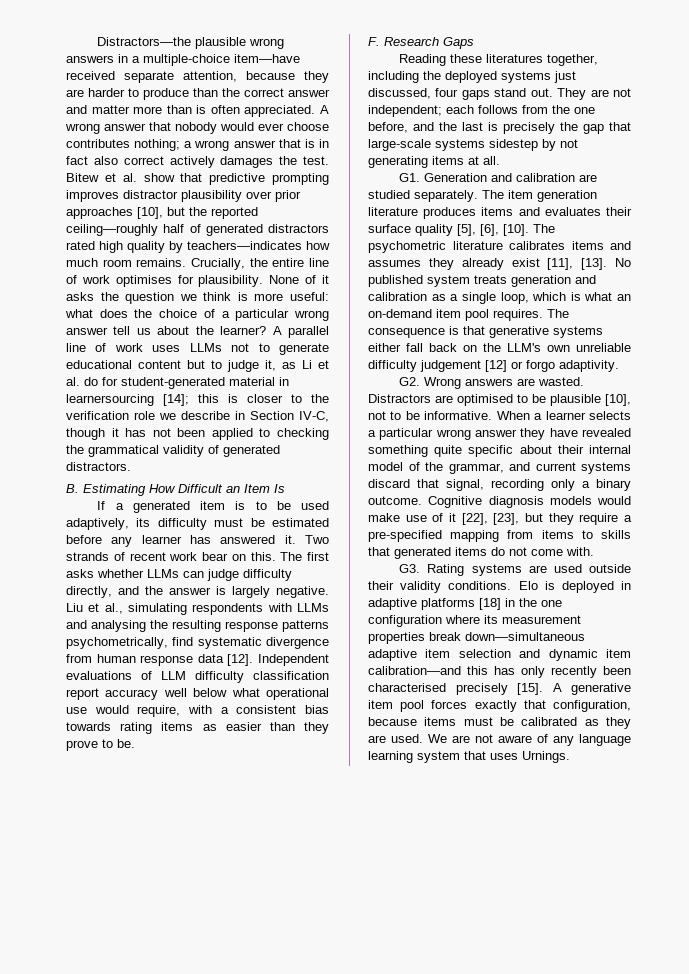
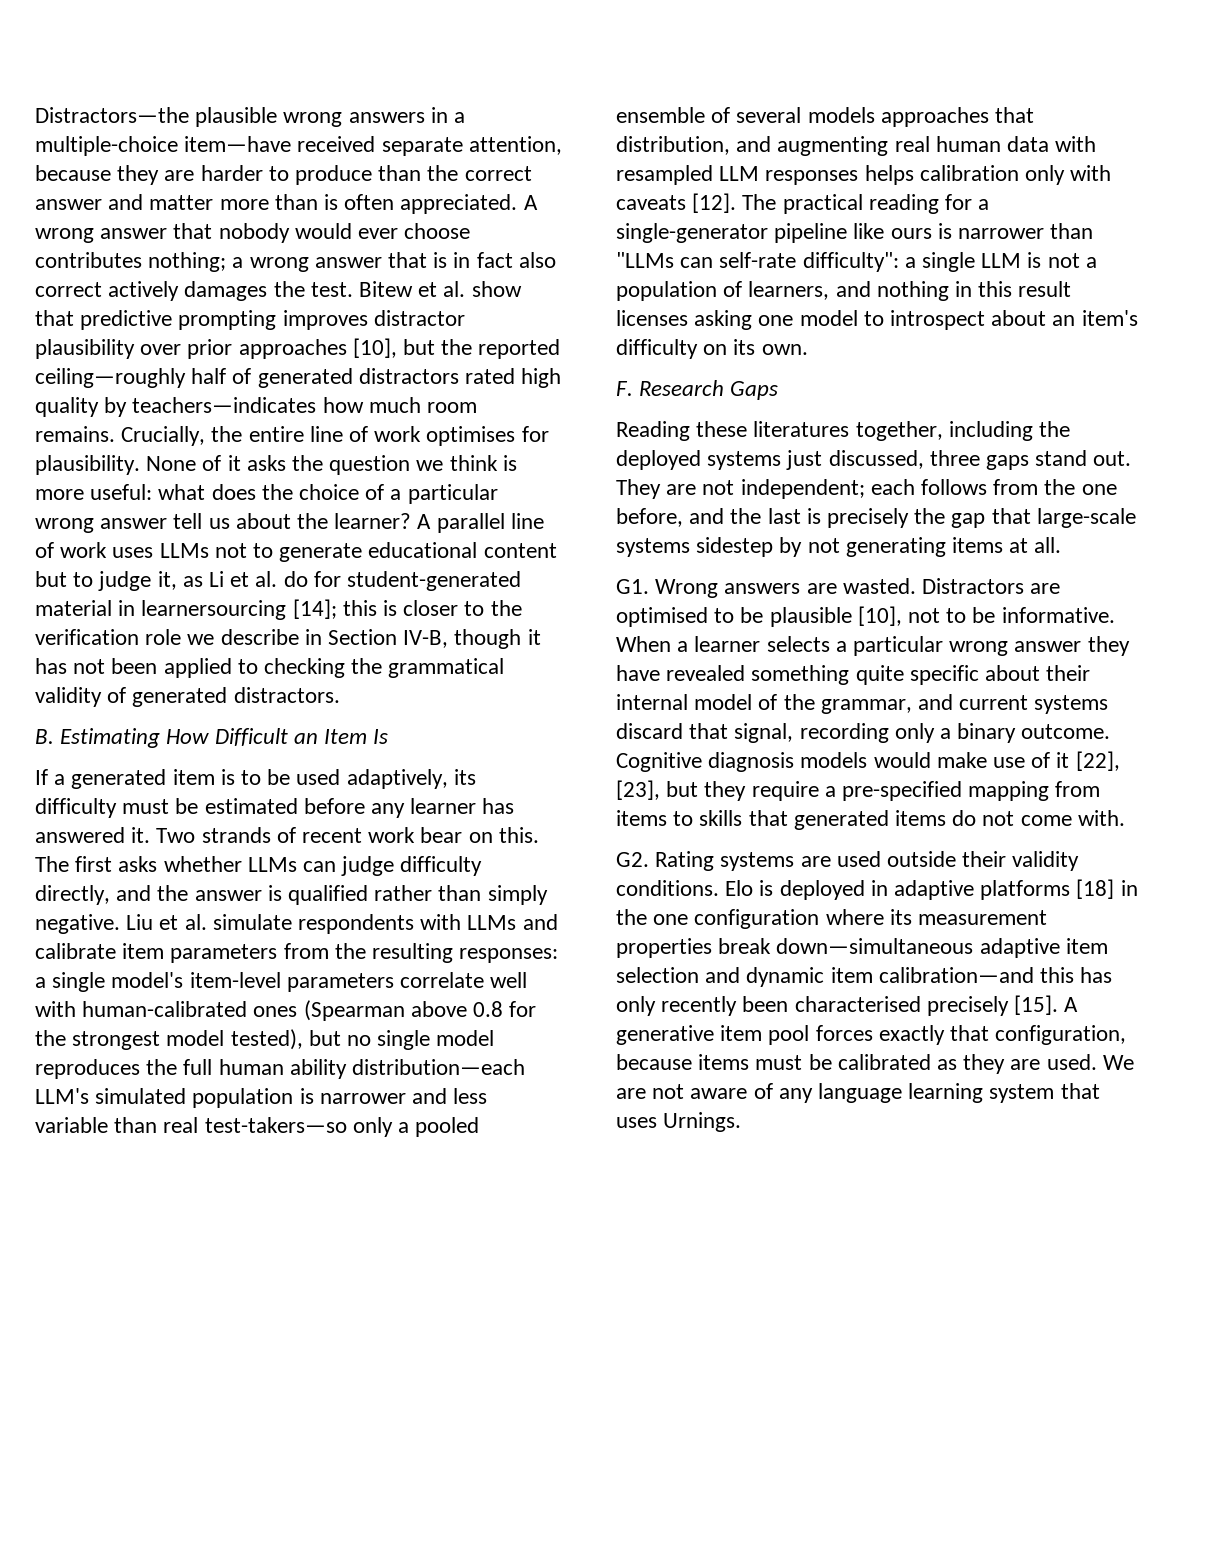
[299,411,329,422] IV-C, -> [403,630,449,648] IV-B,
[232,586,270,598] largely -> [288,885,548,905] qualified rather than simply
[104,603,187,615] al., simulating -> [184,914,292,930] al. simulate
[91,620,329,632] [66,637,329,649] [66,654,329,666] [66,671,329,683] [66,688,329,700] [66,705,329,717] [66,722,329,734] [66,739,135,751] analysing the resulting response patterns psychometrically, find systematic divergence from human response data [12]. Independent evaluations of LLM difficulty classification report accuracy well below what operational use would require, with a consistent bias towards rating items as easier than they prove to be. -> [35,943,559,963] [35,972,528,992] [35,1000,537,1021] [35,1029,495,1050] [35,1059,526,1079] [35,1088,488,1108] [35,1117,480,1137] [616,107,1035,127] [616,136,1097,156] [616,165,1112,185] [616,193,990,214] [616,223,1094,243] [616,252,1097,272] [616,281,1072,301] [616,310,1138,330] [616,339,808,359] calibrate item parameters from the resulting responses: a single model's item-level parameters correlate well with human-calibrated ones (Spearman above 0.8 for the strongest model tested), but no single model reproduces the full human ability distribution—each LLM's simulated population is narrower and less variable than real test-takers—so only a pooled ensemble of several models approaches that distribution, and augmenting real human data with resampled LLM responses helps calibration only with caveats [12]. The practical reading for a single-generator pipeline like ours is narrower than "LLMs can self-rate difficulty": a single LLM is not a population of learners, and nothing in this result licenses asking one model to introspect about an item's difficulty on its own.
[435,88,459,97] four -> [929,450,980,466] three
[424,173,598,182] [368,190,597,202] [368,207,632,219] [368,224,555,236] [368,241,631,253] [368,258,631,270] [368,275,596,287] [368,292,631,304] [368,309,569,321] [368,326,603,338] [368,343,631,352] [368,360,619,372] [399,377,421,386] Generation and calibration are studied separately. The item generation literature produces items and evaluates their surface quality [5], [6], [10]. The psychometric literature calibrates items and assumes they already exist [11], [13]. No published system treats generation and calibration as a single loop, which is what an on-demand item pool requires. The consequence is that generative systems either fall back on the LLM's own unreliable difficulty judgement [12] or forgo adaptivity. // G2. -> (649, 586) none
[399,564,421,573] G3. -> [616,852,649,867] G2.

